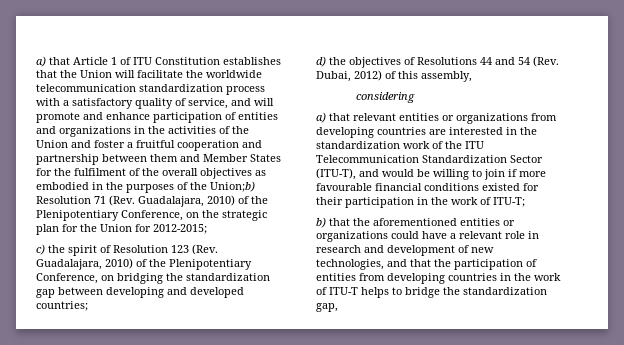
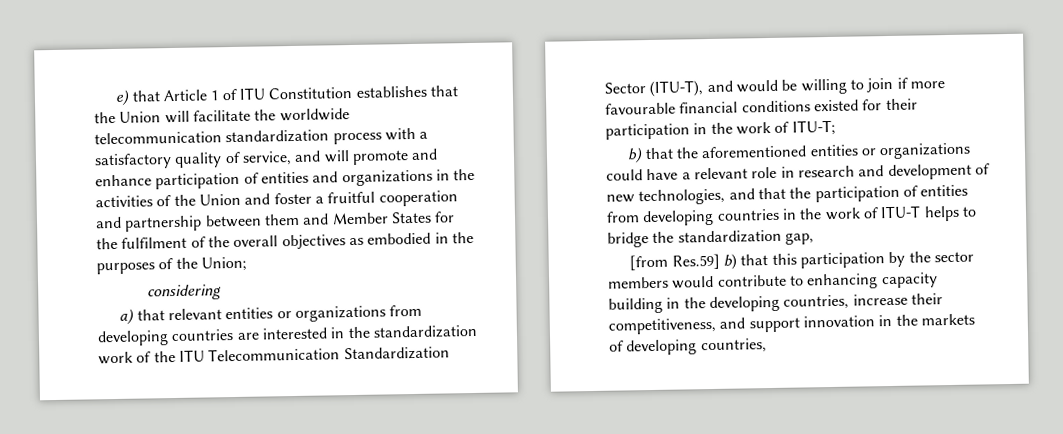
[36,56,46,67] a) -> [115,89,131,106] e)
[210,181,255,192] [36,195,268,207] [36,210,267,221] [36,224,207,235] [36,244,218,256] [36,258,252,270] [36,273,270,284] [36,287,244,298] [36,301,88,311] [316,56,559,68] [316,70,472,82] Union;b) Resolution 71 (Rev. Guadalajara, 2010) of the Plenipotentiary Conference, on the strategic plan for the Union for 2012-2015; // c) the spirit of Resolution 123 (Rev. Guadalajara, 2010) of the Plenipotentiary Conference, on bridging the standardization gap between developing and developed countries; // d) the objectives of Resolutions 44 and 54 (Rev. Dubai, 2012) of this assembly, -> [200,256,247,272] Union;
(338, 307) none -> [629,251,974,271] [608,272,938,290] [608,293,943,314] [608,313,975,335] [609,338,767,356] // [from Res.59] b) that this participation by the sector members would contribute to enhancing capacity building in the developing countries, increase their competitiveness, and support innovation in the markets of developing countries,

